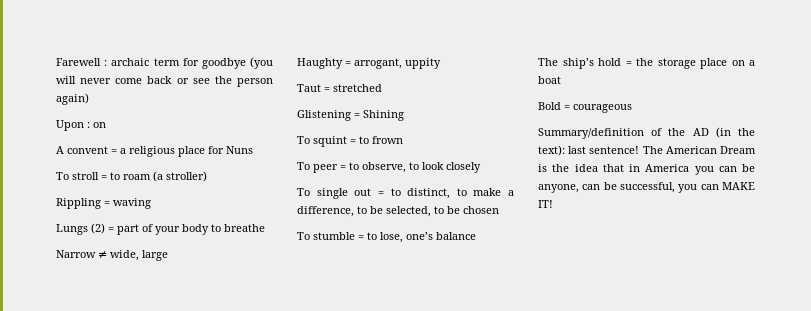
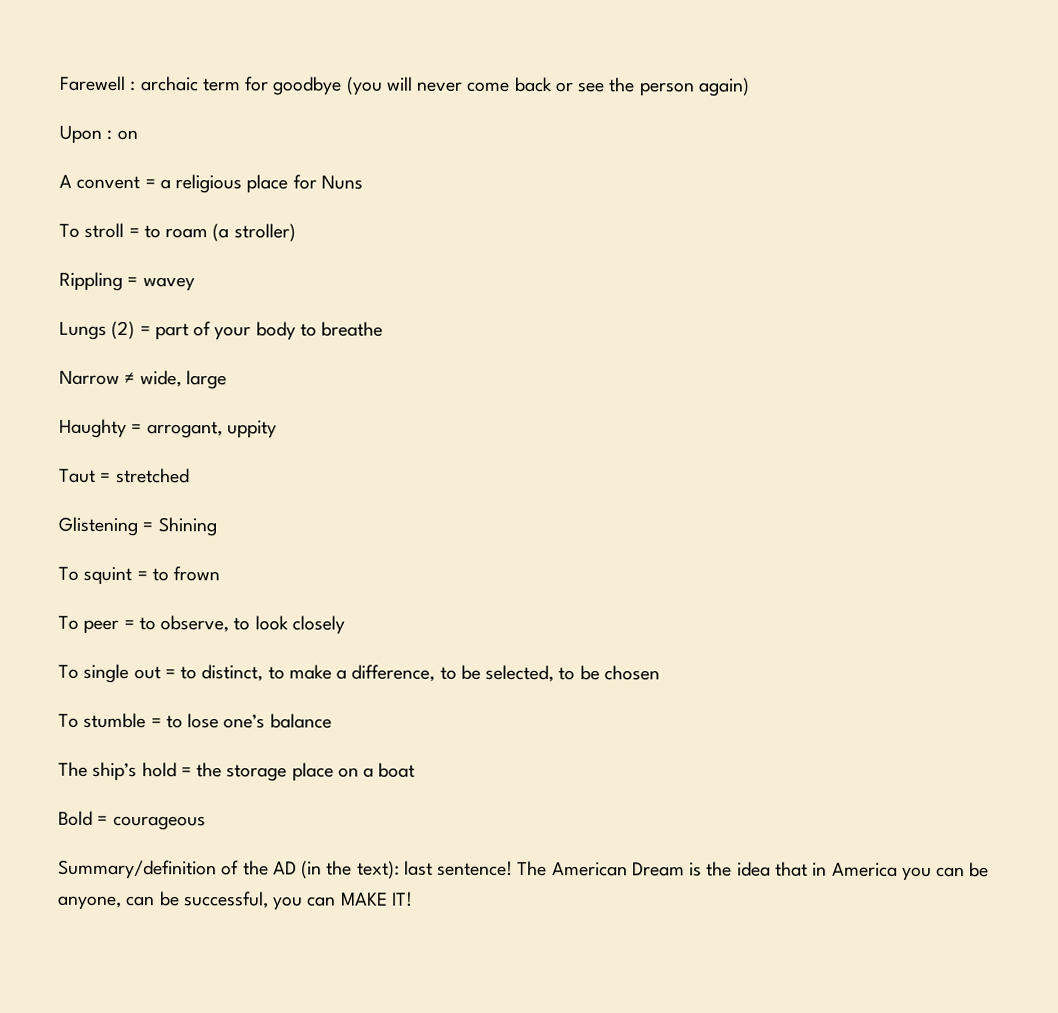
[113,198,151,209] waving -> [142,277,195,292] wavey
[380,232,403,243] lose, -> [187,713,220,729] lose

